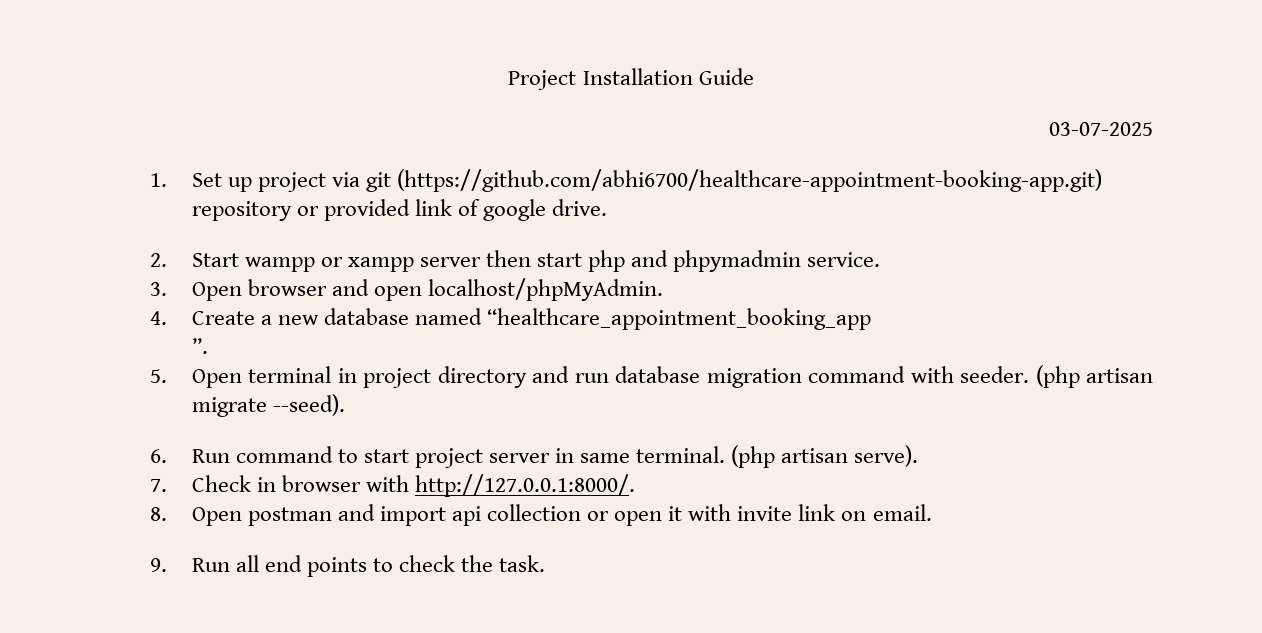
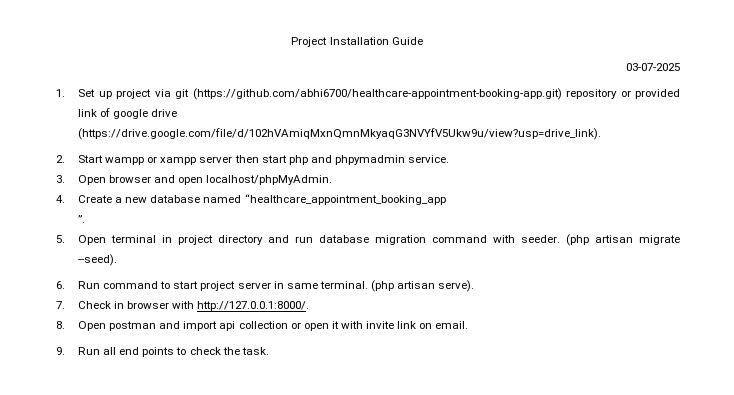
[551,199,607,216] drive. -> [151,109,178,117] [78,128,602,140] drive (https://drive.google.com/file/d/102hVAmiqMxnQmnMkyaqG3NVYfV5Ukw9u/view?usp=drive_link).

